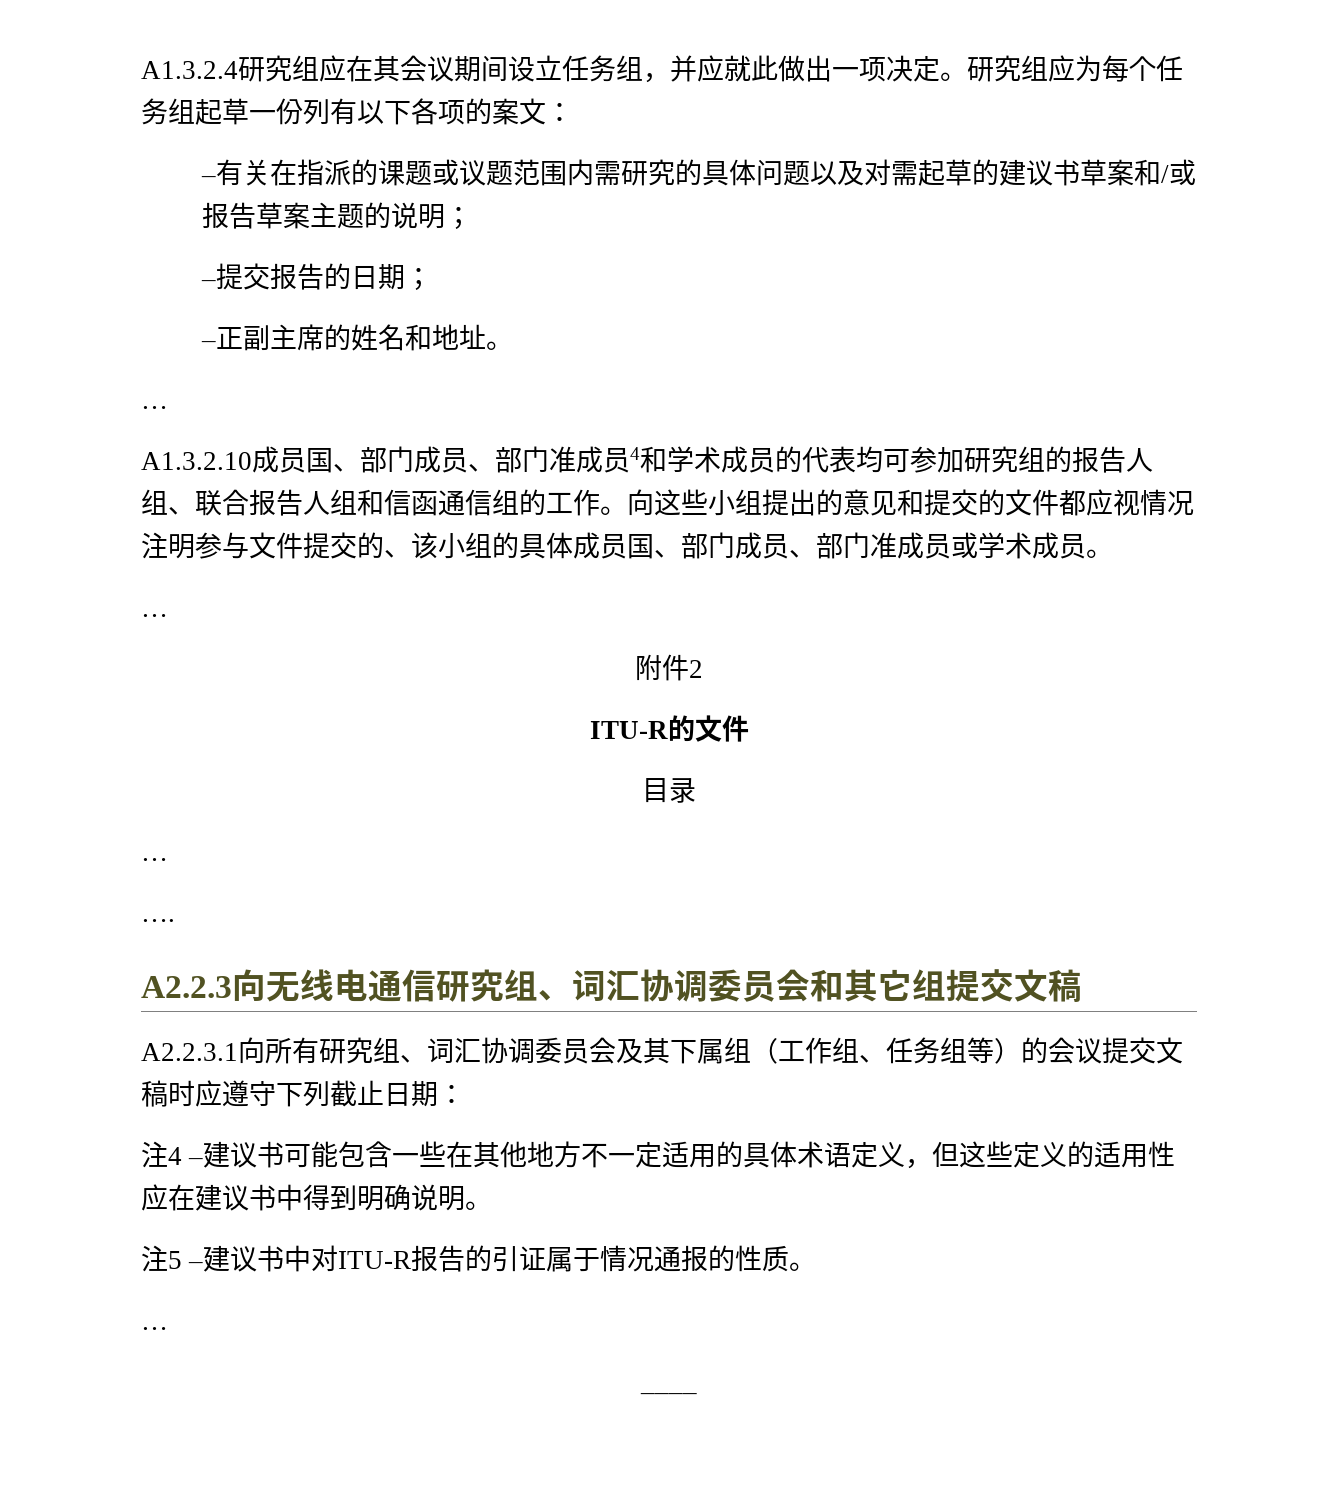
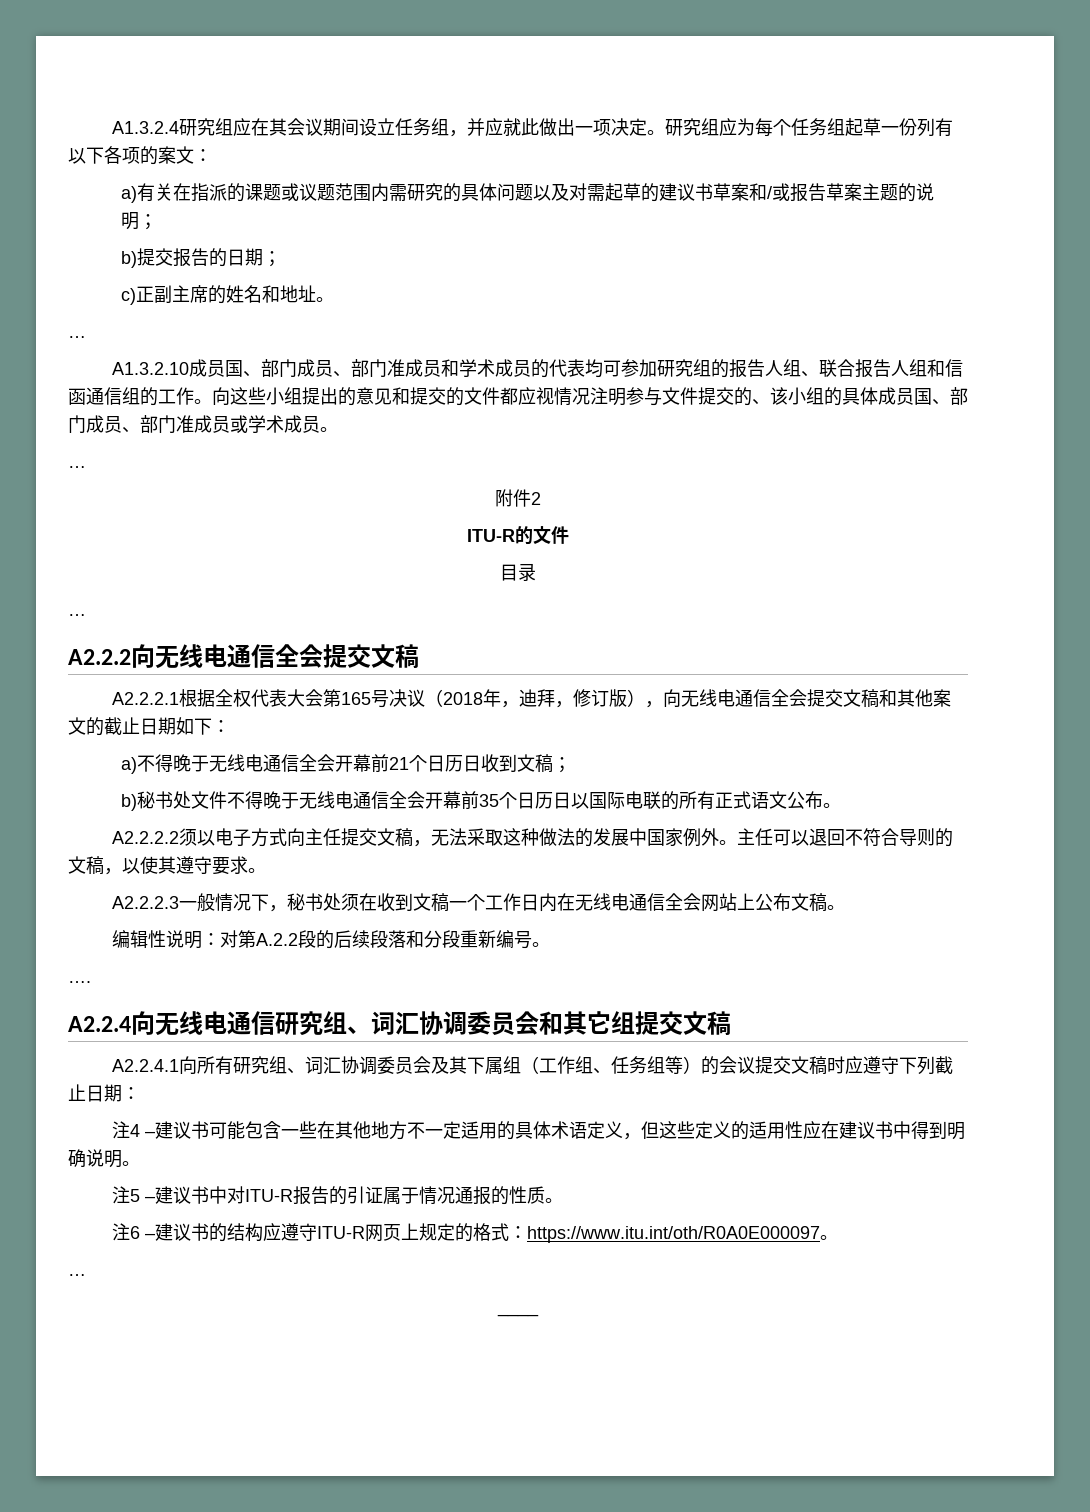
[201,176,217,183] – -> [120,186,137,203] a)
[201,280,217,287] – -> [120,251,137,268] b)
[201,341,217,348] – -> [120,288,136,305] c)
[630,447,640,460] 4 -> (442, 368) none
(168, 859) none -> [68,644,419,669] [112,689,952,708] [68,717,230,736] [120,754,571,774] [120,791,841,811] [112,828,954,847] [68,856,266,875] [112,893,846,912] [112,930,551,949] // А2.2.2向无线电通信全会提交文稿 // А2.2.2.1根据全权代表大会第165号决议（2018年，迪拜，修订版），向无线电通信全会提交文稿和其他案文的截止日期如下： // a)不得晚于无线电通信全会开幕前21个日历日收到文稿； // b)秘书处文件不得晚于无线电通信全会开幕前35个日历日以国际电联的所有正式语文公布。 // А2.2.2.2须以电子方式向主任提交文稿，无法采取这种做法的发展中国家例外。主任可以退回不符合导则的文稿，以使其遵守要求。 // А2.2.2.3一般情况下，秘书处须在收到文稿一个工作日内在无线电通信全会网站上公布文稿。 // 编辑性说明：对第A.2.2段的后续段落和分段重新编号。
[141,976,232,998] A2.2.3 -> [68,1016,131,1032] A2.2.4
[141,1043,238,1061] A2.2.3.1 -> [112,1059,180,1072] A2.2.4.1
(817, 1266) none -> [112,1223,839,1243] // 注6 –建议书的结构应遵守ITU-R网页上规定的格式：https://www.itu.int/oth/R0A0E000097。

